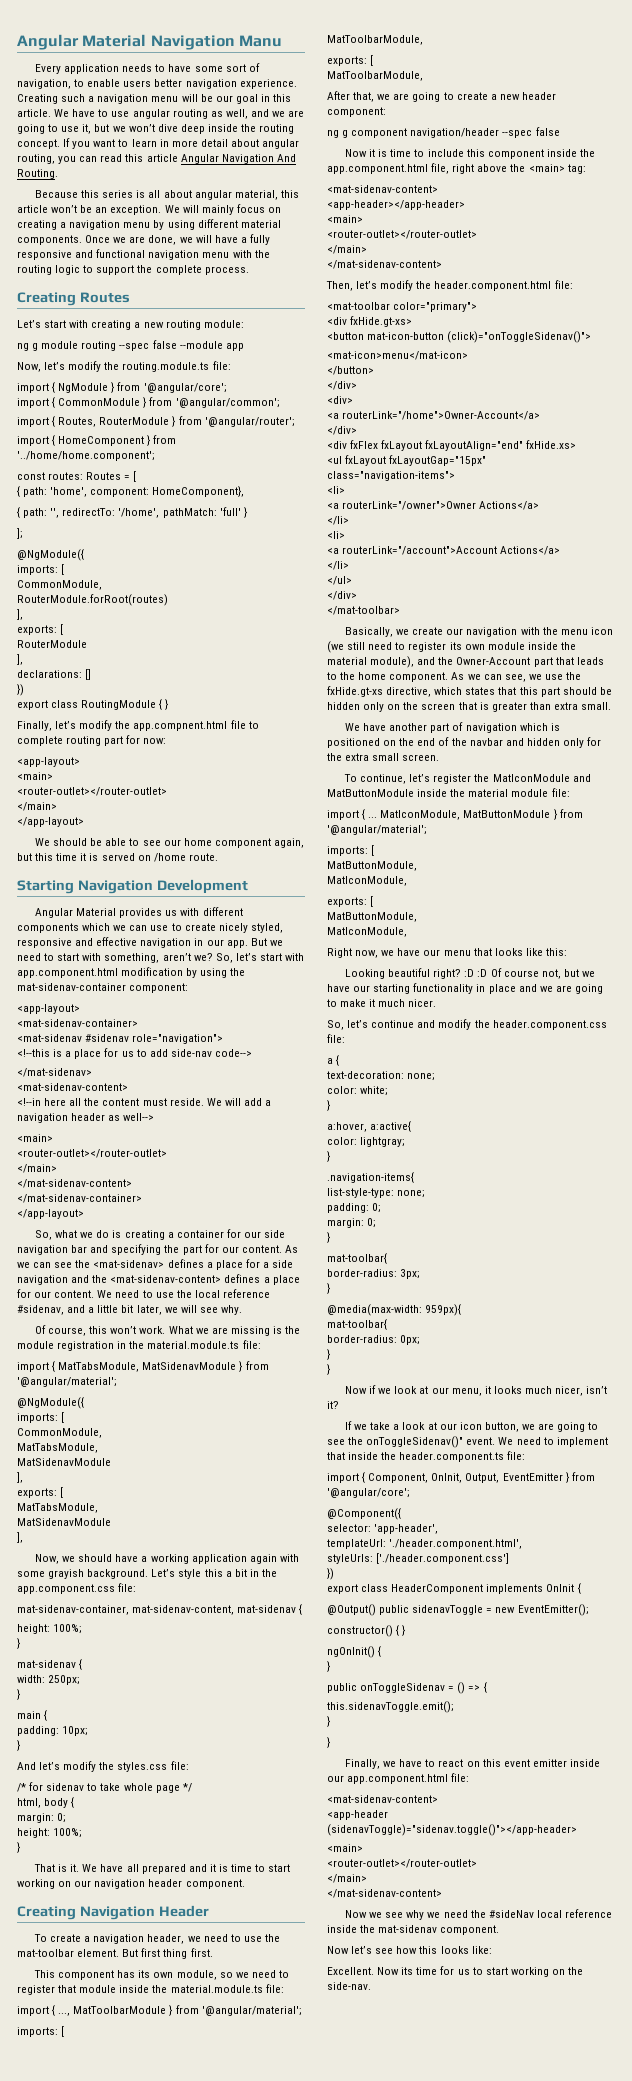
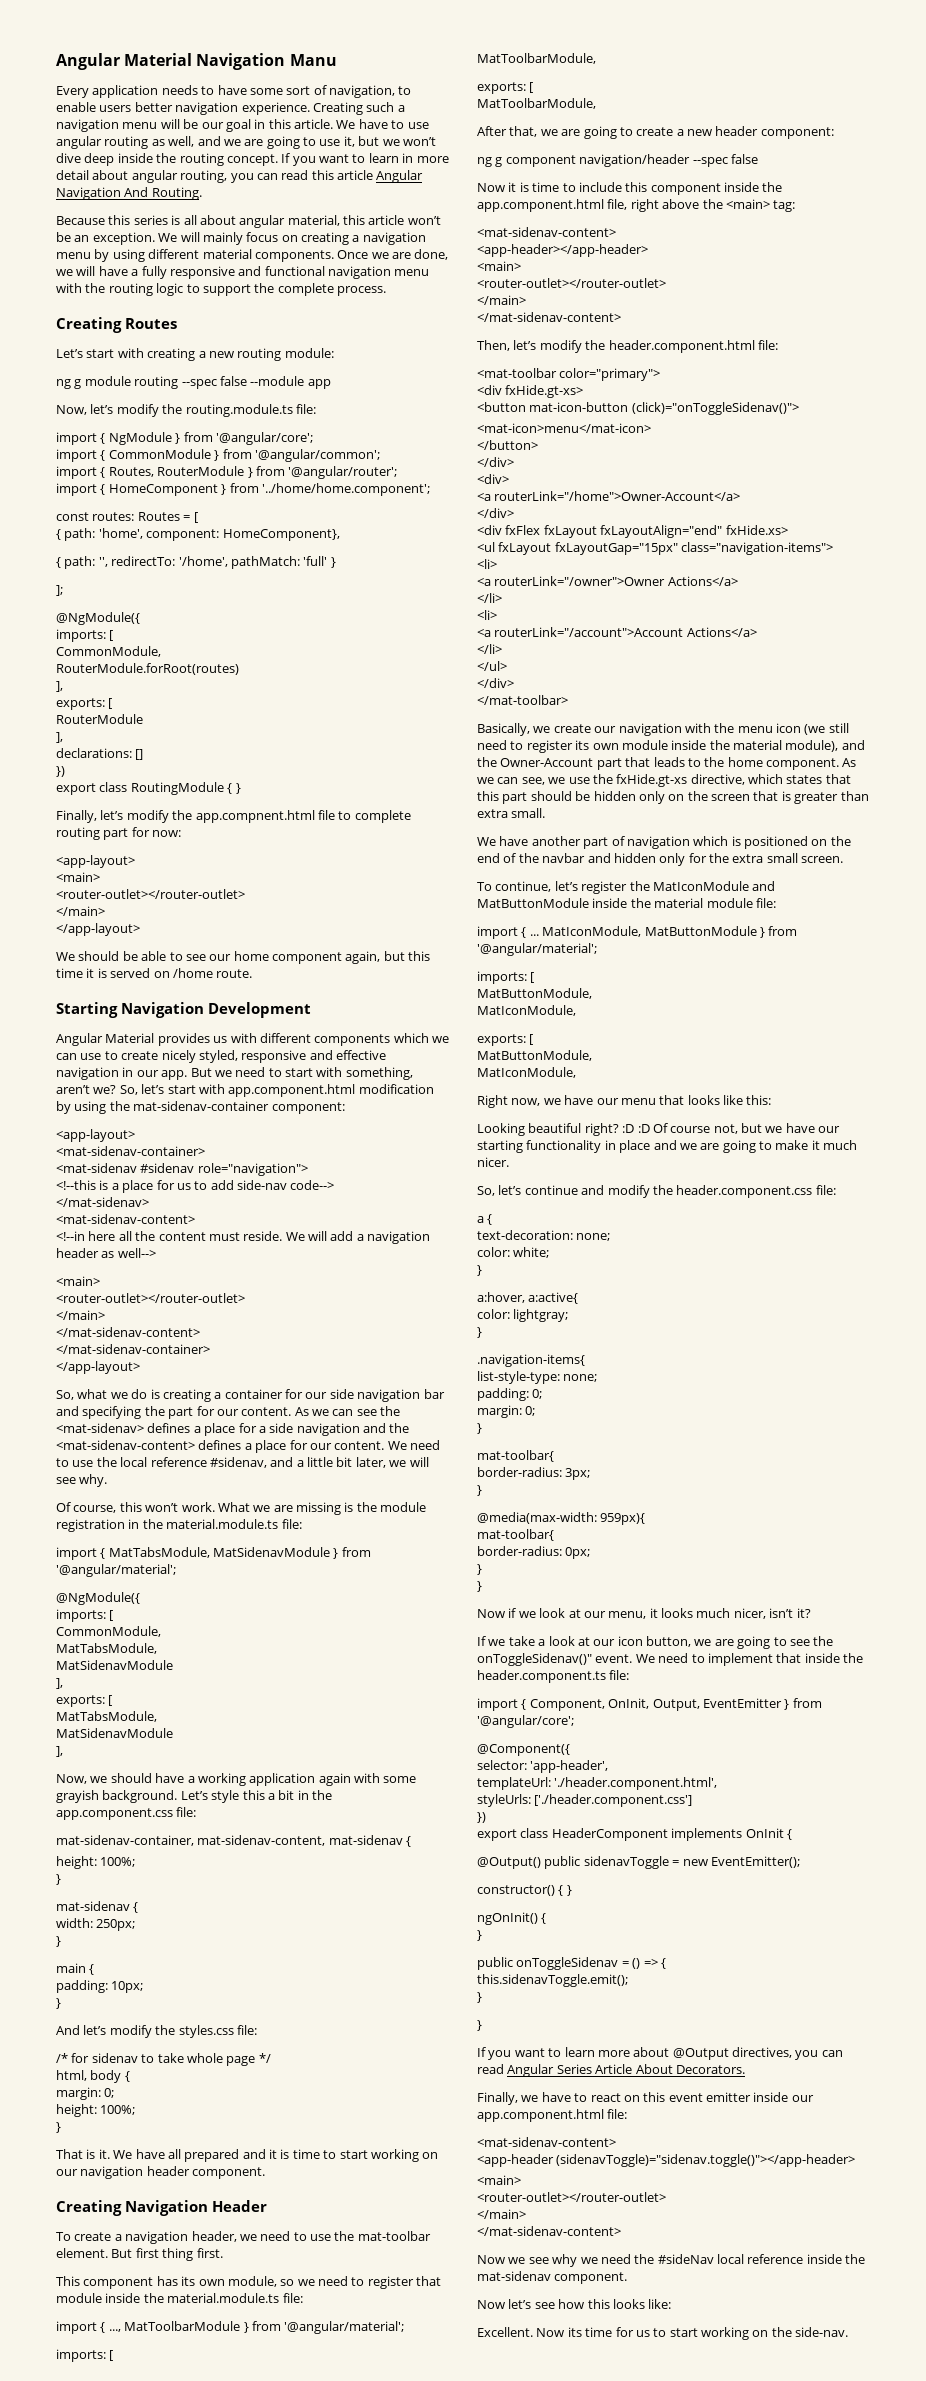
(330, 1742) none -> [477,2047,843,2060] [477,2064,745,2077] // If you want to learn more about @Output directives, you can read Angular Series Article About Decorators.

